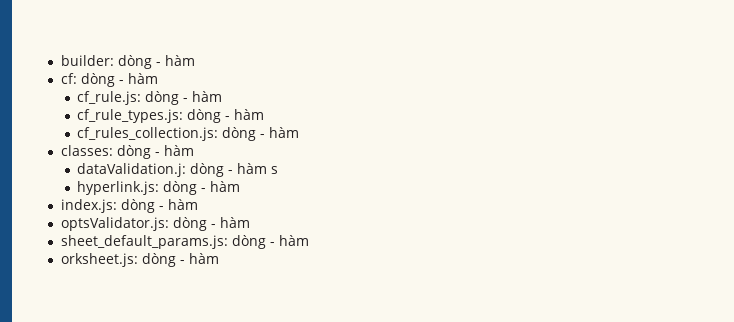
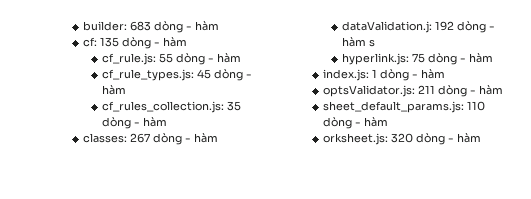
(114, 60) none -> [130,21,152,31] 683
(77, 78) none -> [100,37,120,47] 135
(142, 98) none -> [158,53,173,63] 55
(184, 116) none -> [196,69,211,79] 45
(219, 134) none -> [226,101,241,111] 35
(113, 150) none -> [130,133,151,143] 267
(187, 170) none -> [434,21,454,31] 192
(160, 188) none -> [411,53,425,63] 75
(117, 206) none -> [372,69,378,78] 1
(169, 224) none -> [418,85,436,94] 211
(228, 242) none -> [467,101,486,111] 110
(138, 260) none -> [391,133,414,143] 320

